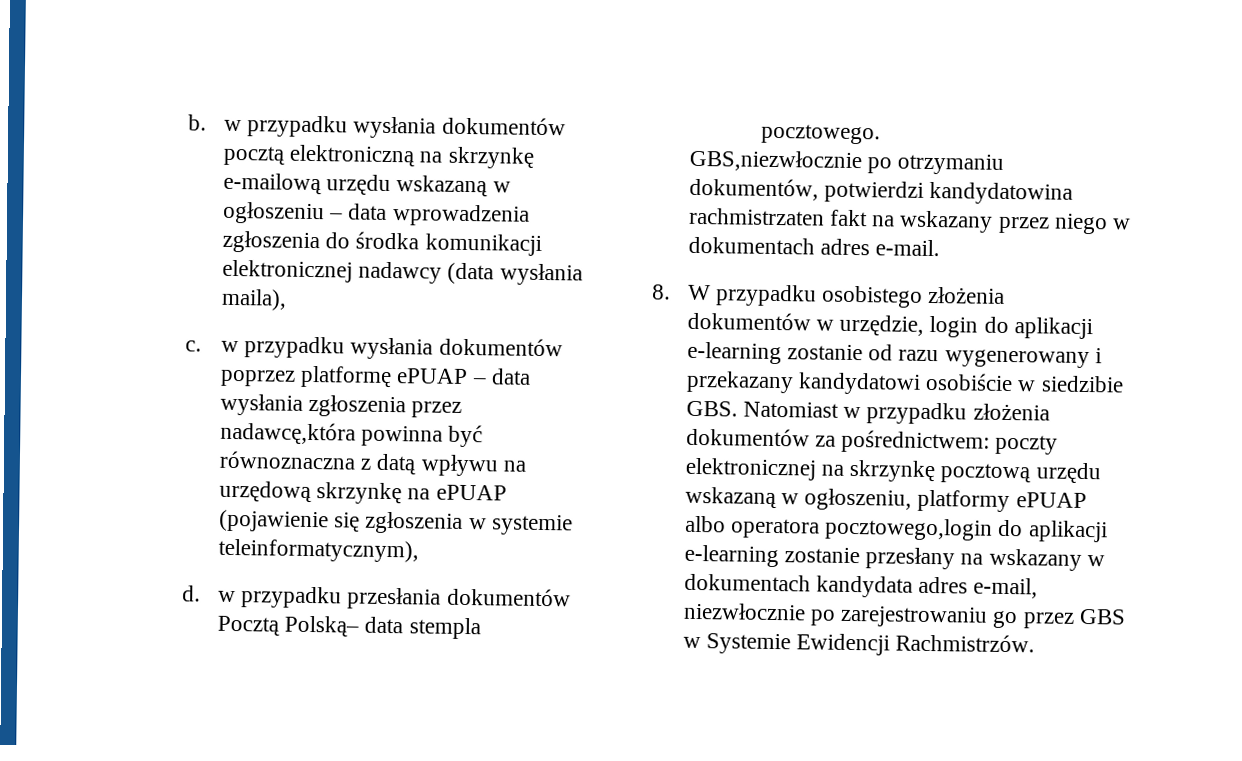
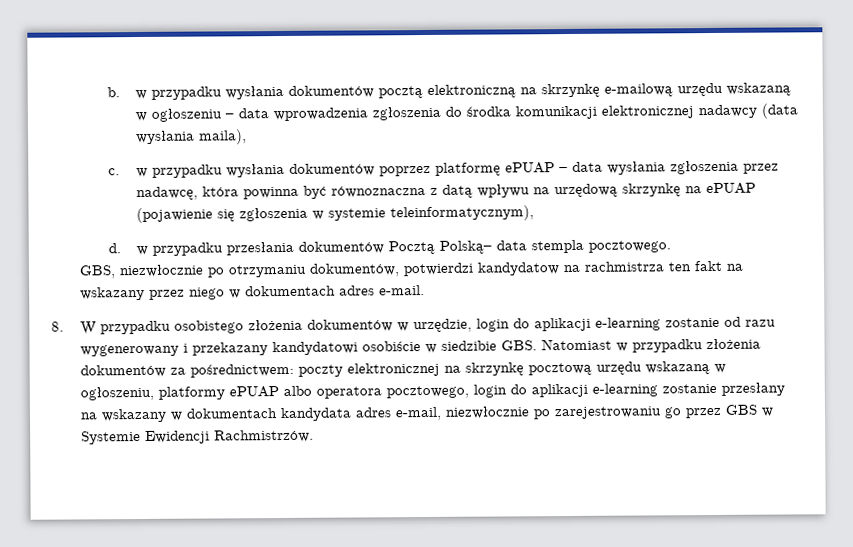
[219,421,356,446] nadawcę,która -> [136,186,240,201] nadawcę, która
[688,149,862,173] GBS,niezwłocznie -> [78,264,204,279] GBS, niezwłocznie
[929,181,1074,205] [688,207,825,226] kandydatowina rachmistrzaten -> [476,261,691,276] kandydatow na rachmistrza ten
[824,517,994,541] pocztowego,login -> [385,384,507,399] pocztowego, login

